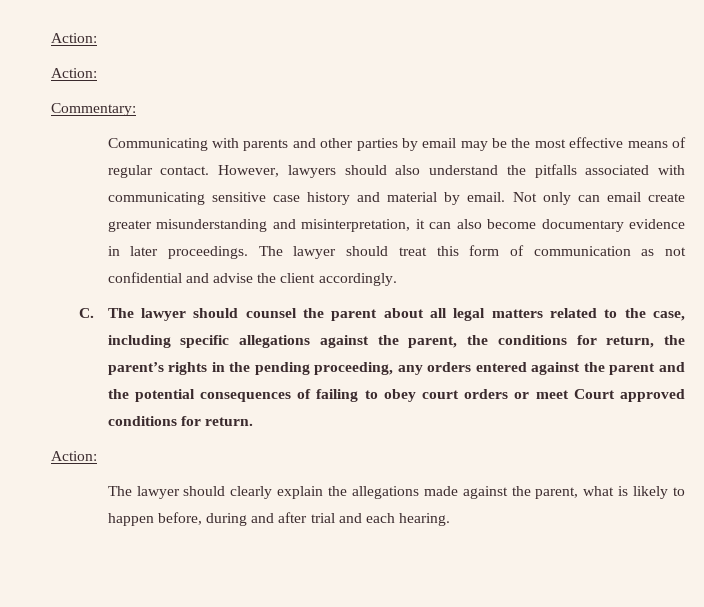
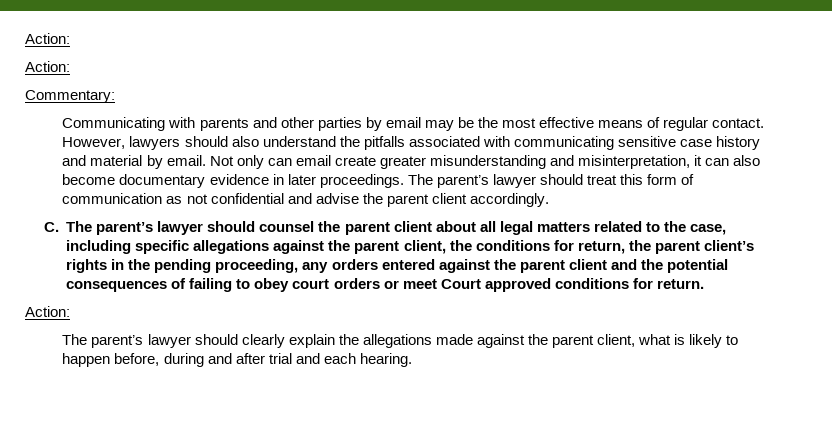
(283, 251) none -> [436,175,489,188] parent’s
(277, 278) none -> [386,194,429,207] parent
(134, 313) none -> [96,222,154,235] parent’s
(378, 315) none -> [393,221,432,232] client
[408,336,458,348] parent, -> [354,240,446,254] parent client,
[107,362,164,375] parent’s -> [654,240,754,254] parent client’s
(656, 369) none -> [568,259,607,270] client
(132, 491) none -> [91,335,144,348] parent’s
[535,487,579,499] parent, -> [551,334,636,348] parent client,

